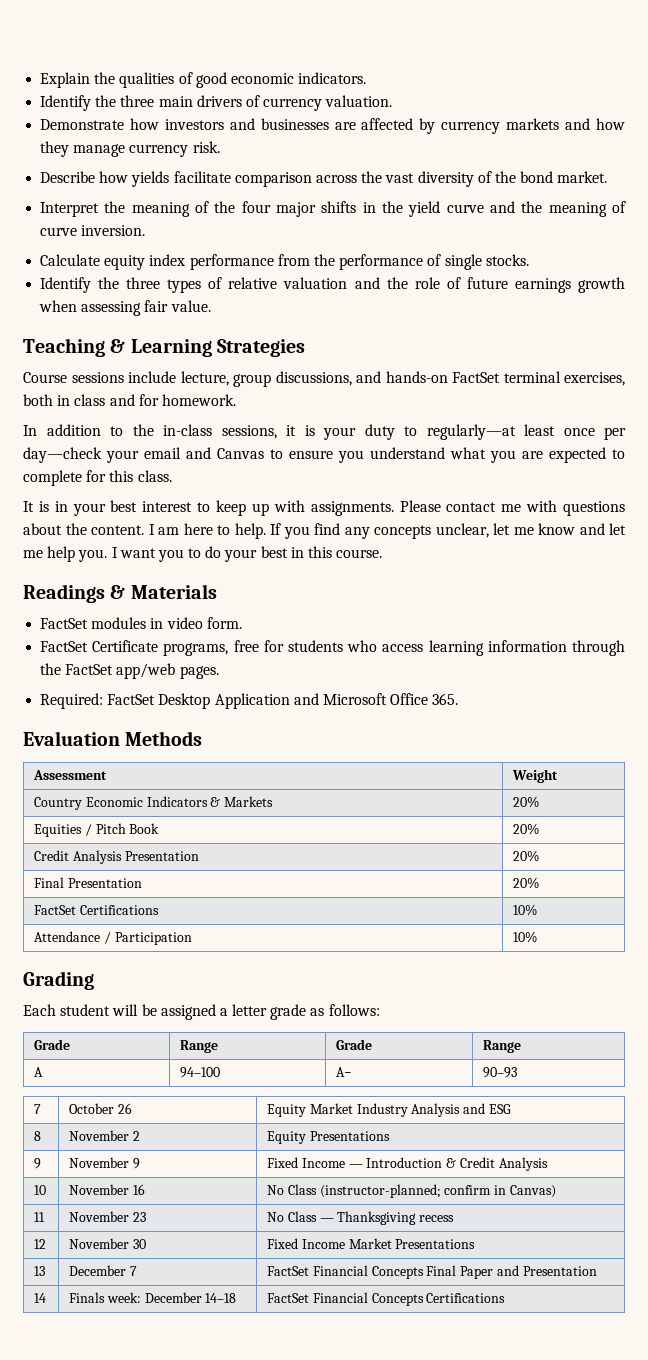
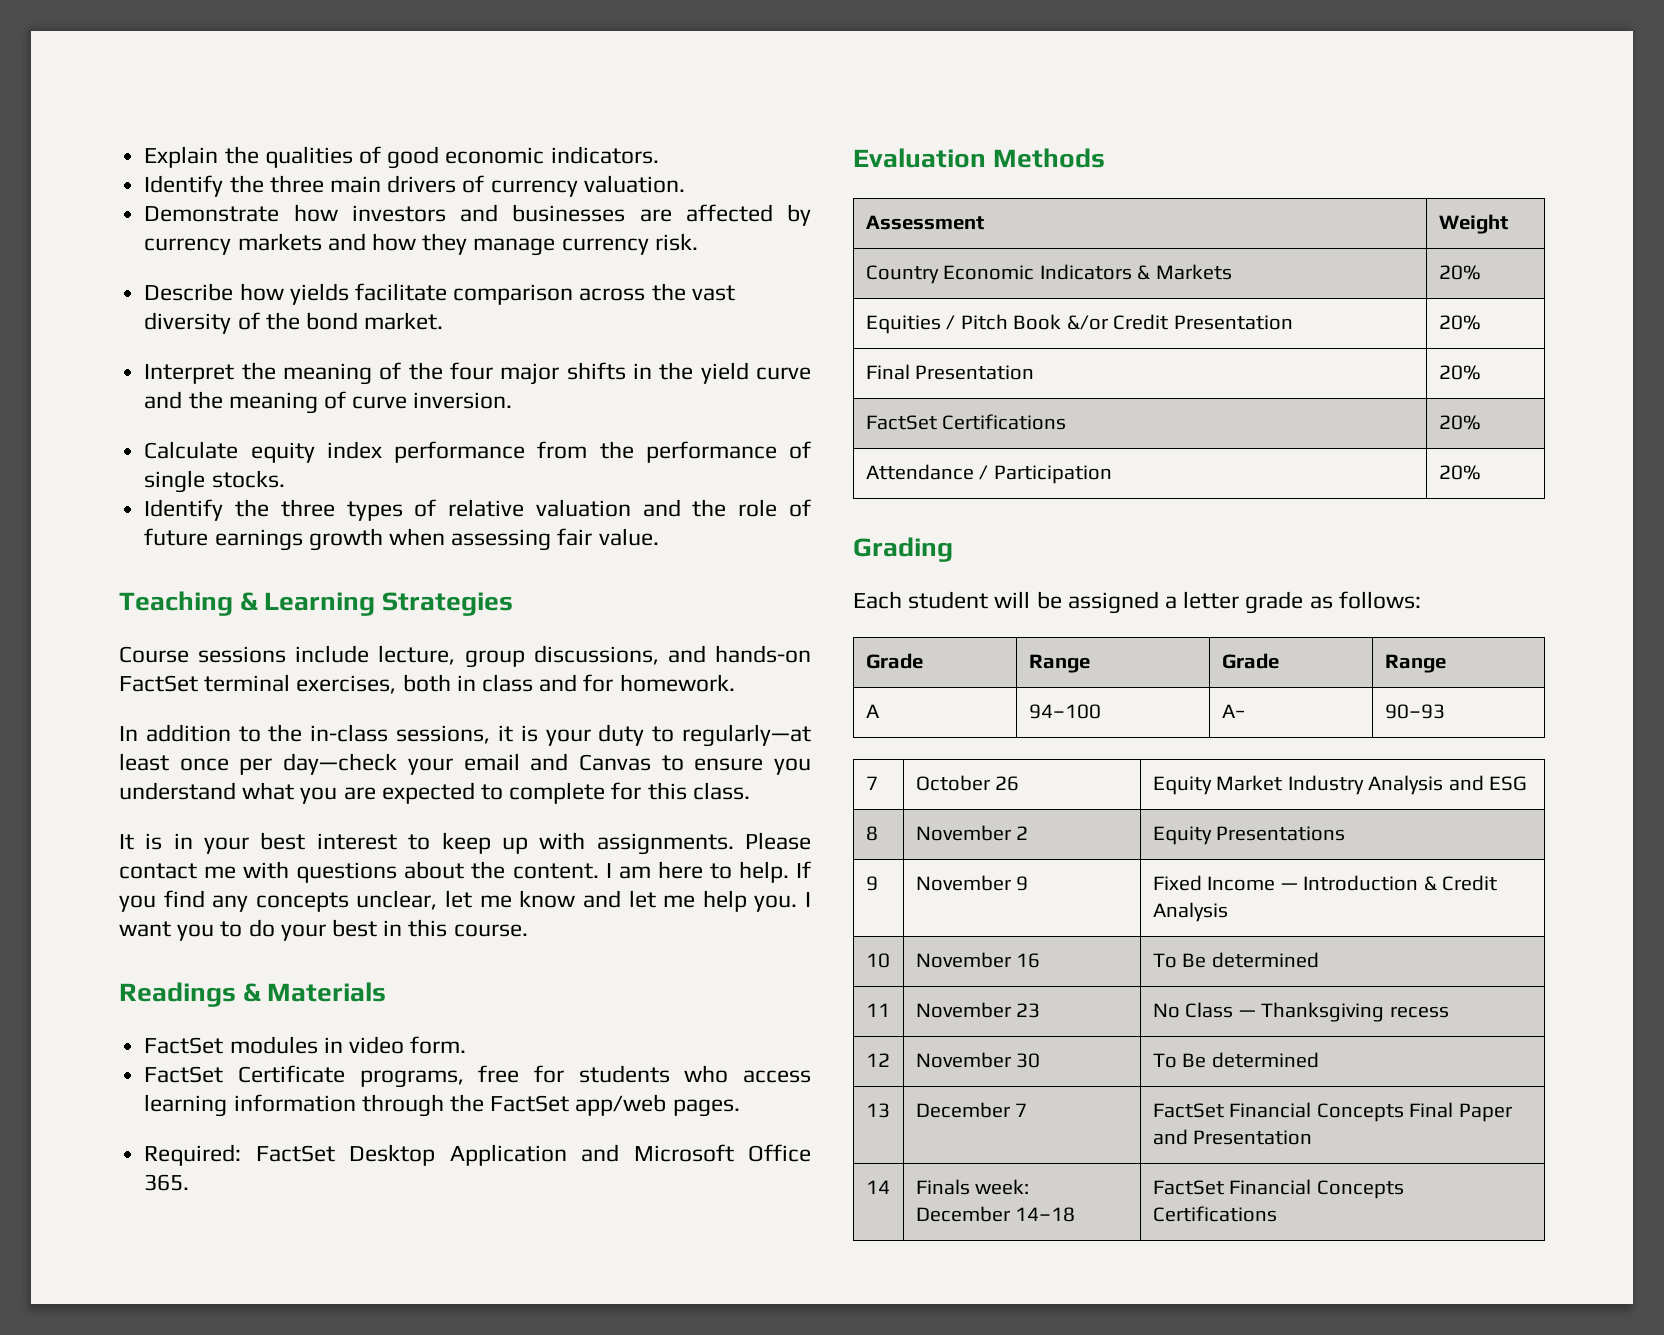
[513,823,540,835] [34,850,122,864] | 20% // Credit Analysis -> [1066,314,1169,330] &/or Credit
[513,904,538,916] 10% -> [1438,415,1481,430] 20%
[513,931,538,943] 10% -> [1438,465,1481,480] 20%
[267,1184,556,1198] No Class (instructor-planned; confirm in Canvas) -> [1152,952,1319,968] To Be determined
[267,1238,476,1249] Fixed Income Market Presentations -> [1152,1052,1319,1068] To Be determined

